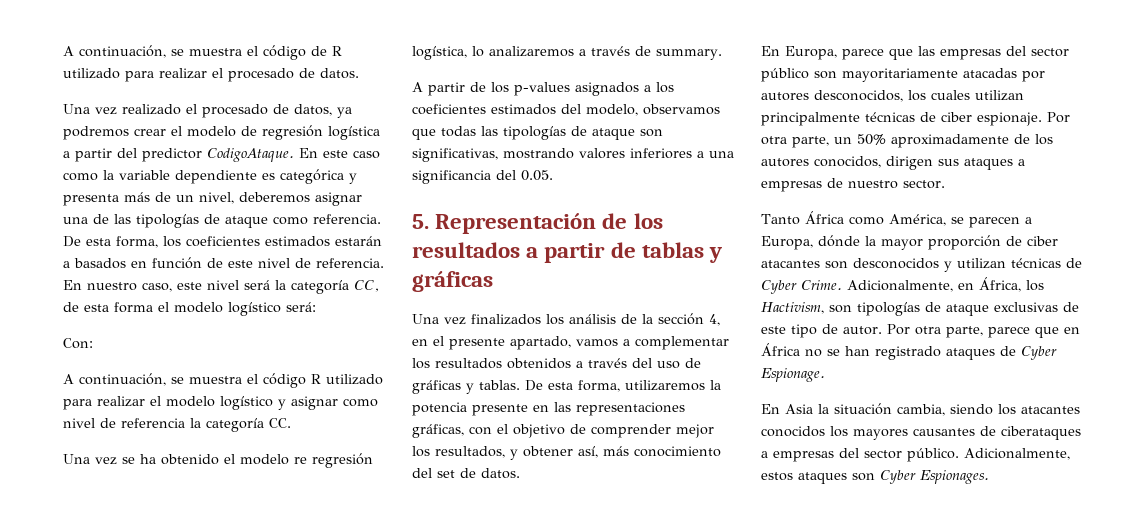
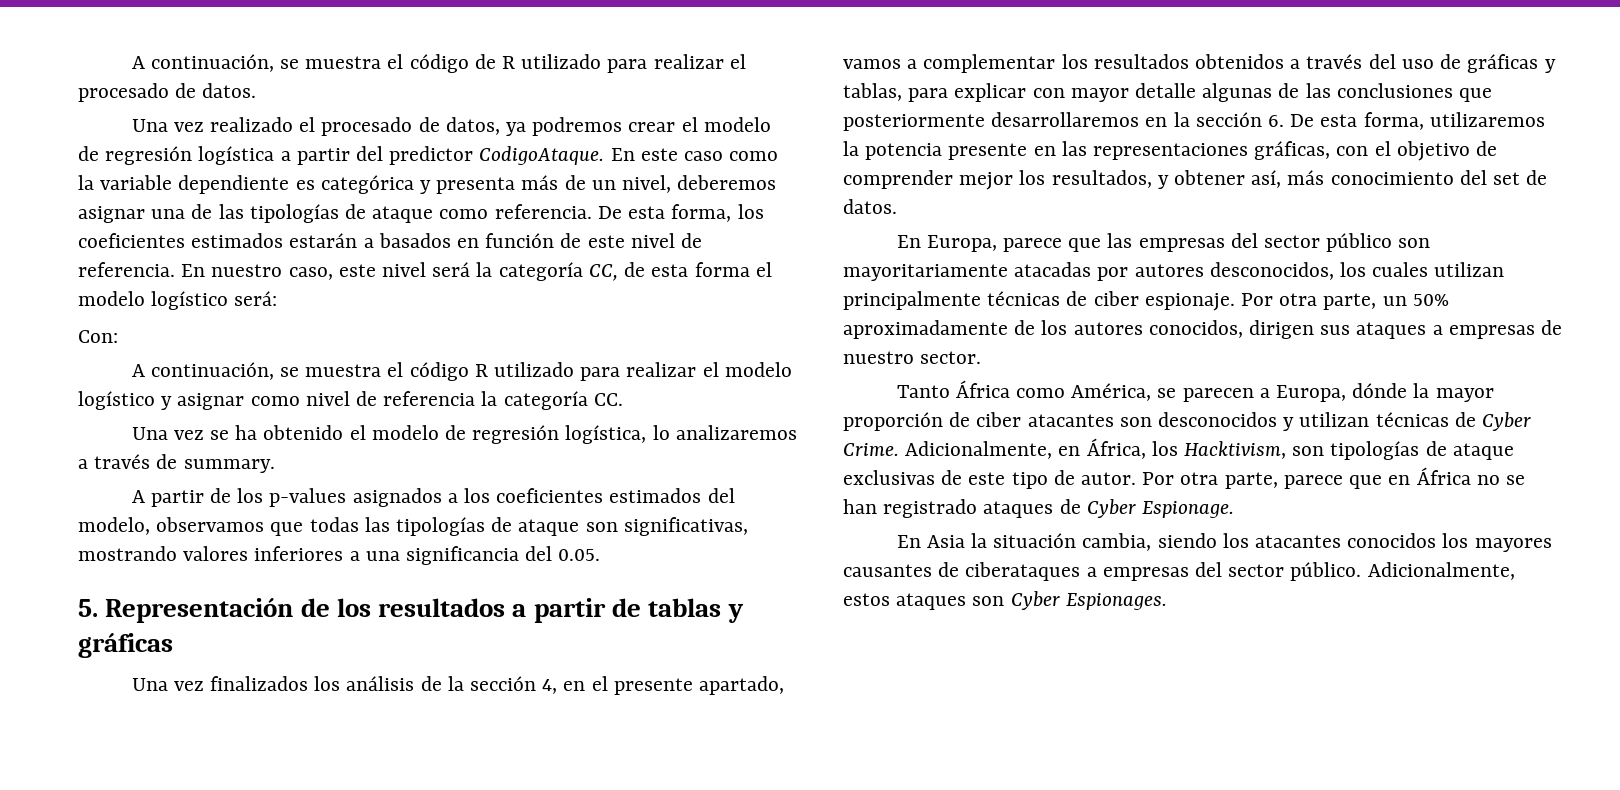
[294,457,307,464] re -> [444,425,466,440] de
[479,380,520,390] tablas. -> [843,83,1493,102] [843,112,1285,131] tablas, para explicar con mayor detalle algunas de las conclusiones que posteriormente desarrollaremos en la sección 6.
[761,302,824,314] Hactivism, -> [1184,441,1287,459] Hacktivism,

